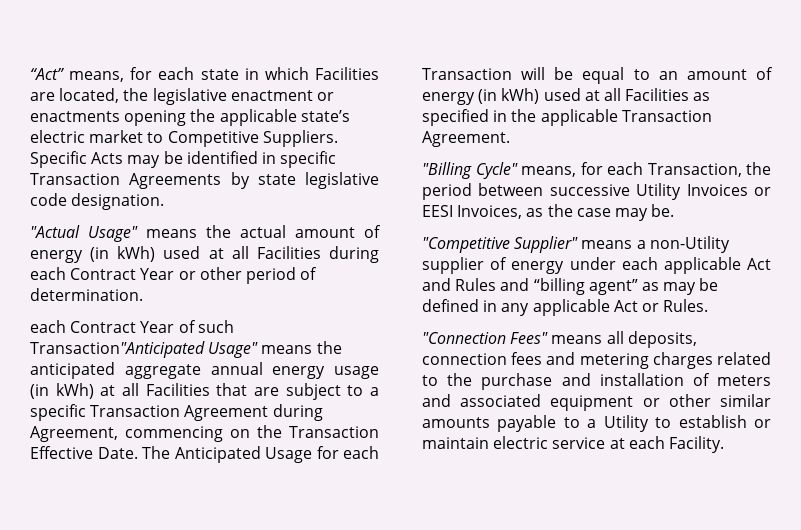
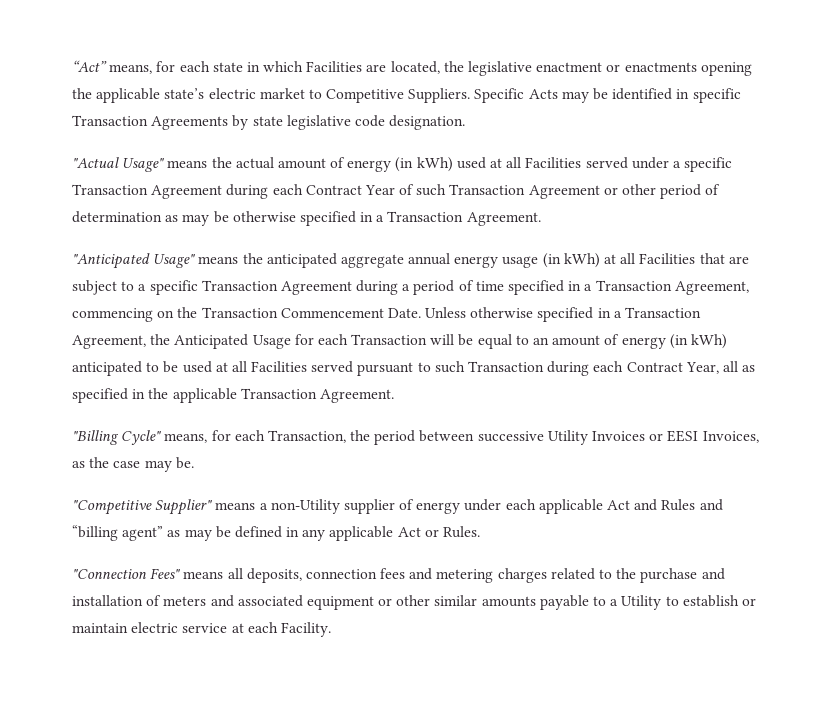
[329,246,379,263] [30,267,318,284] [30,288,143,301] [30,320,234,333] [30,341,205,358] during each Contract Year or other period of determination. // each Contract Year of such Transaction"Anticipated -> [585,157,733,172] [72,184,721,199] [72,211,541,226] [72,253,150,269] served under a specific Transaction Agreement during each Contract Year of such Transaction Agreement or other period of determination as may be otherwise specified in a Transaction Agreement. // "Anticipated
(323, 412) none -> [402,280,672,295] a period of time specified in a Transaction
[30,446,170,459] Effective Date. The -> [280,307,702,322] [72,334,171,349] Commencement Date. Unless otherwise specified in a Transaction Agreement, the
[543,88,690,101] used at all Facilities -> [72,361,738,376] anticipated to be used at all Facilities served pursuant to such Transaction during each Contract Year, all

